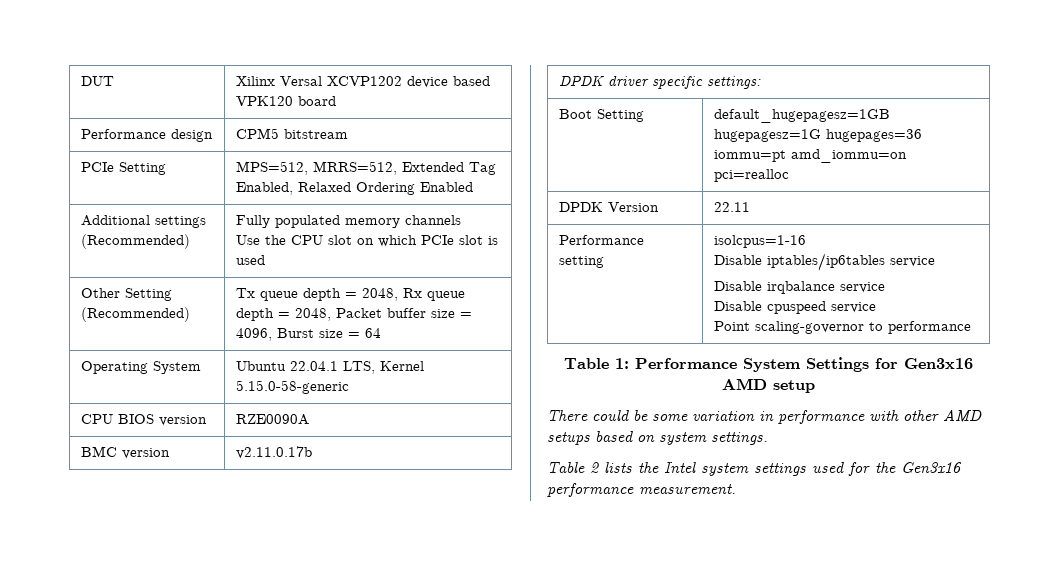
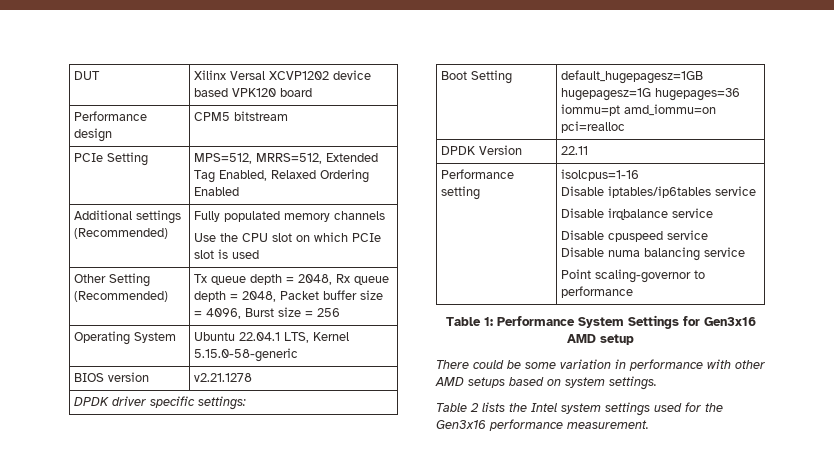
[364,328,381,338] 64 -> [317,308,341,317] 256
[80,414,113,424] CPU -> (299, 355) none
[235,414,309,425] [80,446,170,459] [235,446,312,459] RZE0090A // BMC version | v2.11.0.17b -> [194,373,253,382] v2.21.1278
(876, 307) none -> [561,247,746,261] // Disable numa balancing service

